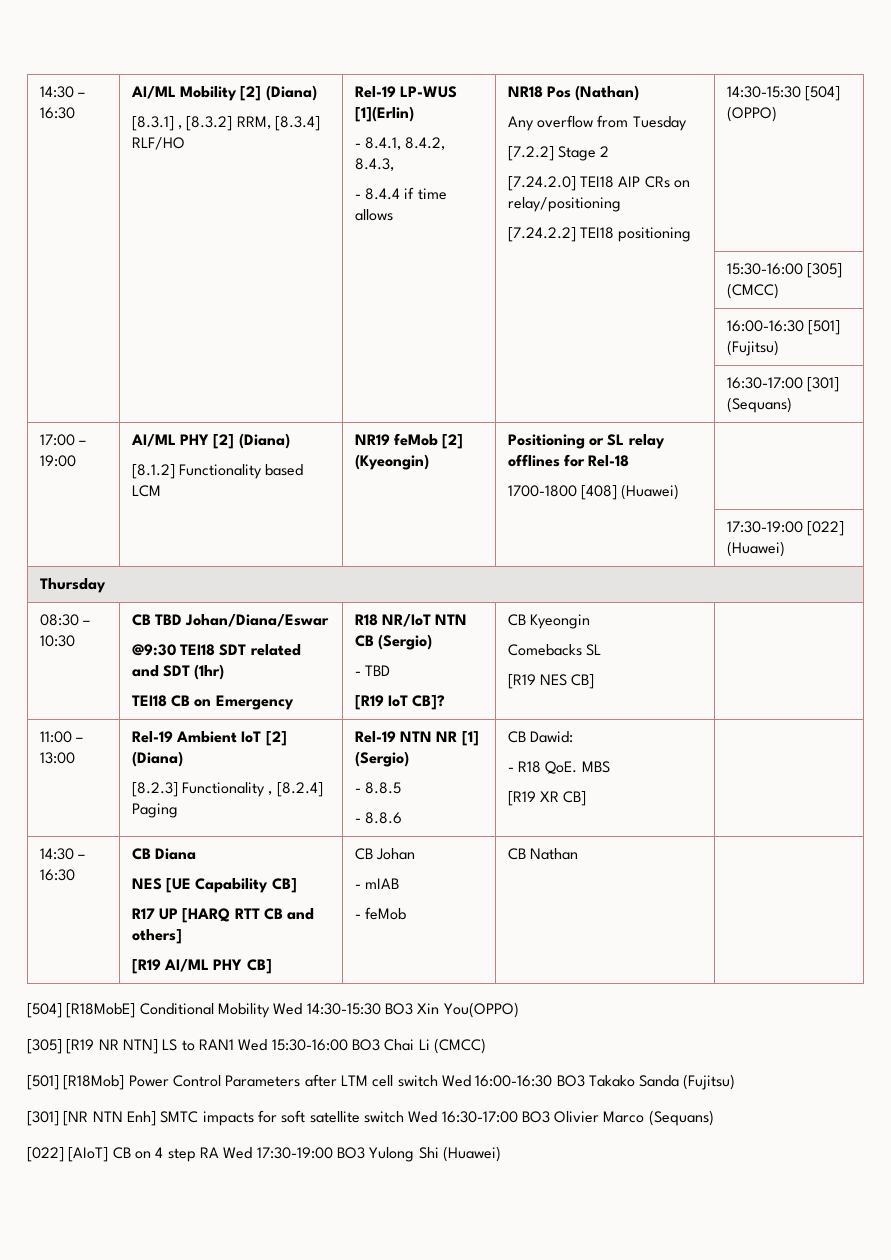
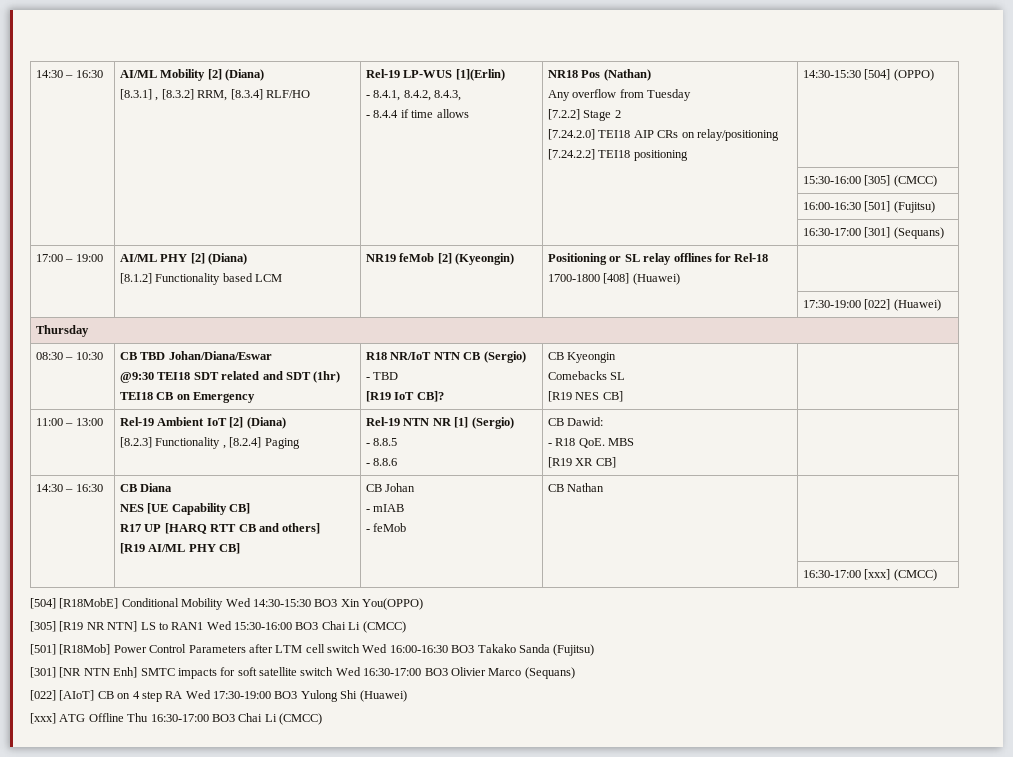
(578, 854) none -> [803,569,937,581] // | | | | 16:30-17:00 [xxx] (CMCC)
(501, 1154) none -> [30,713,322,725] // [xxx] ATG Offline Thu 16:30-17:00 BO3 Chai Li (CMCC)

